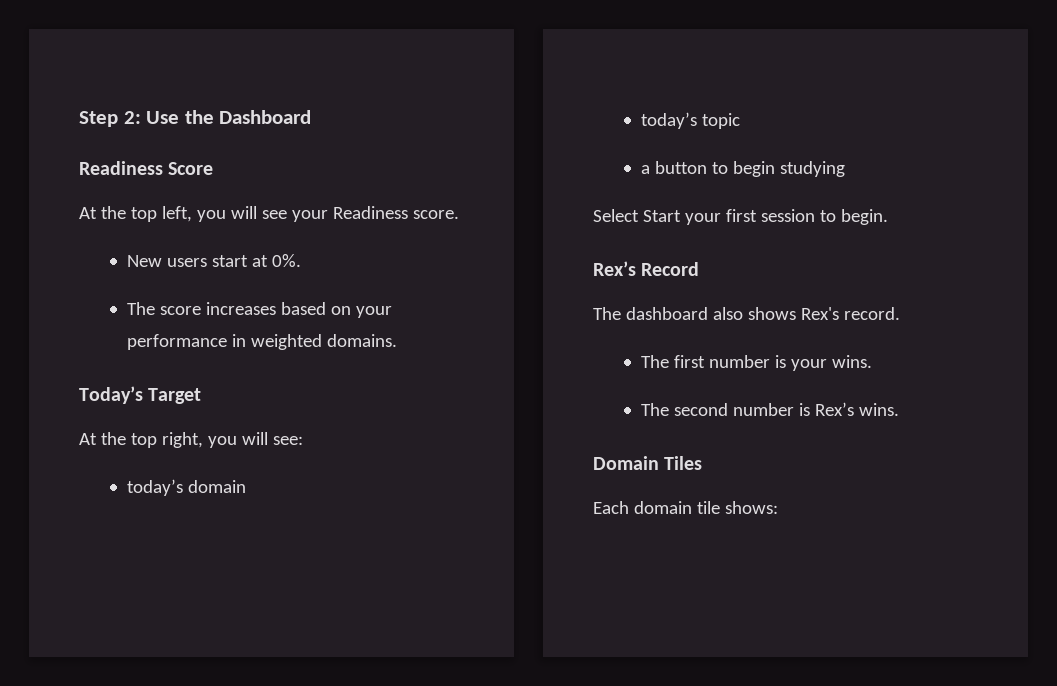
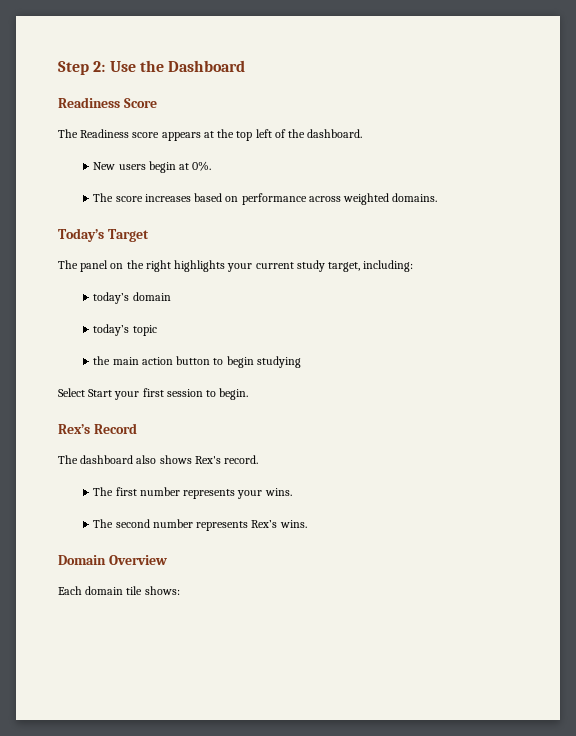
[79,206,459,222] At the top left, you will see your Readiness score. -> [58,129,363,141] The Readiness score appears at the top left of the dashboard.
[212,255,249,267] start -> [148,161,176,173] begin
[356,306,393,318] [127,334,247,350] your performance in -> [241,193,341,205] performance across
[79,432,303,448] At the top right, you will see: -> [58,260,414,272] The panel on the right highlights your current study target, including:
[641,165,651,174] a -> [93,356,173,365] the main action
[775,355,787,368] is -> [183,489,236,499] represents
[799,403,811,416] is -> [196,521,249,531] represents
[664,456,703,470] Tiles -> [108,555,167,565] Overview

